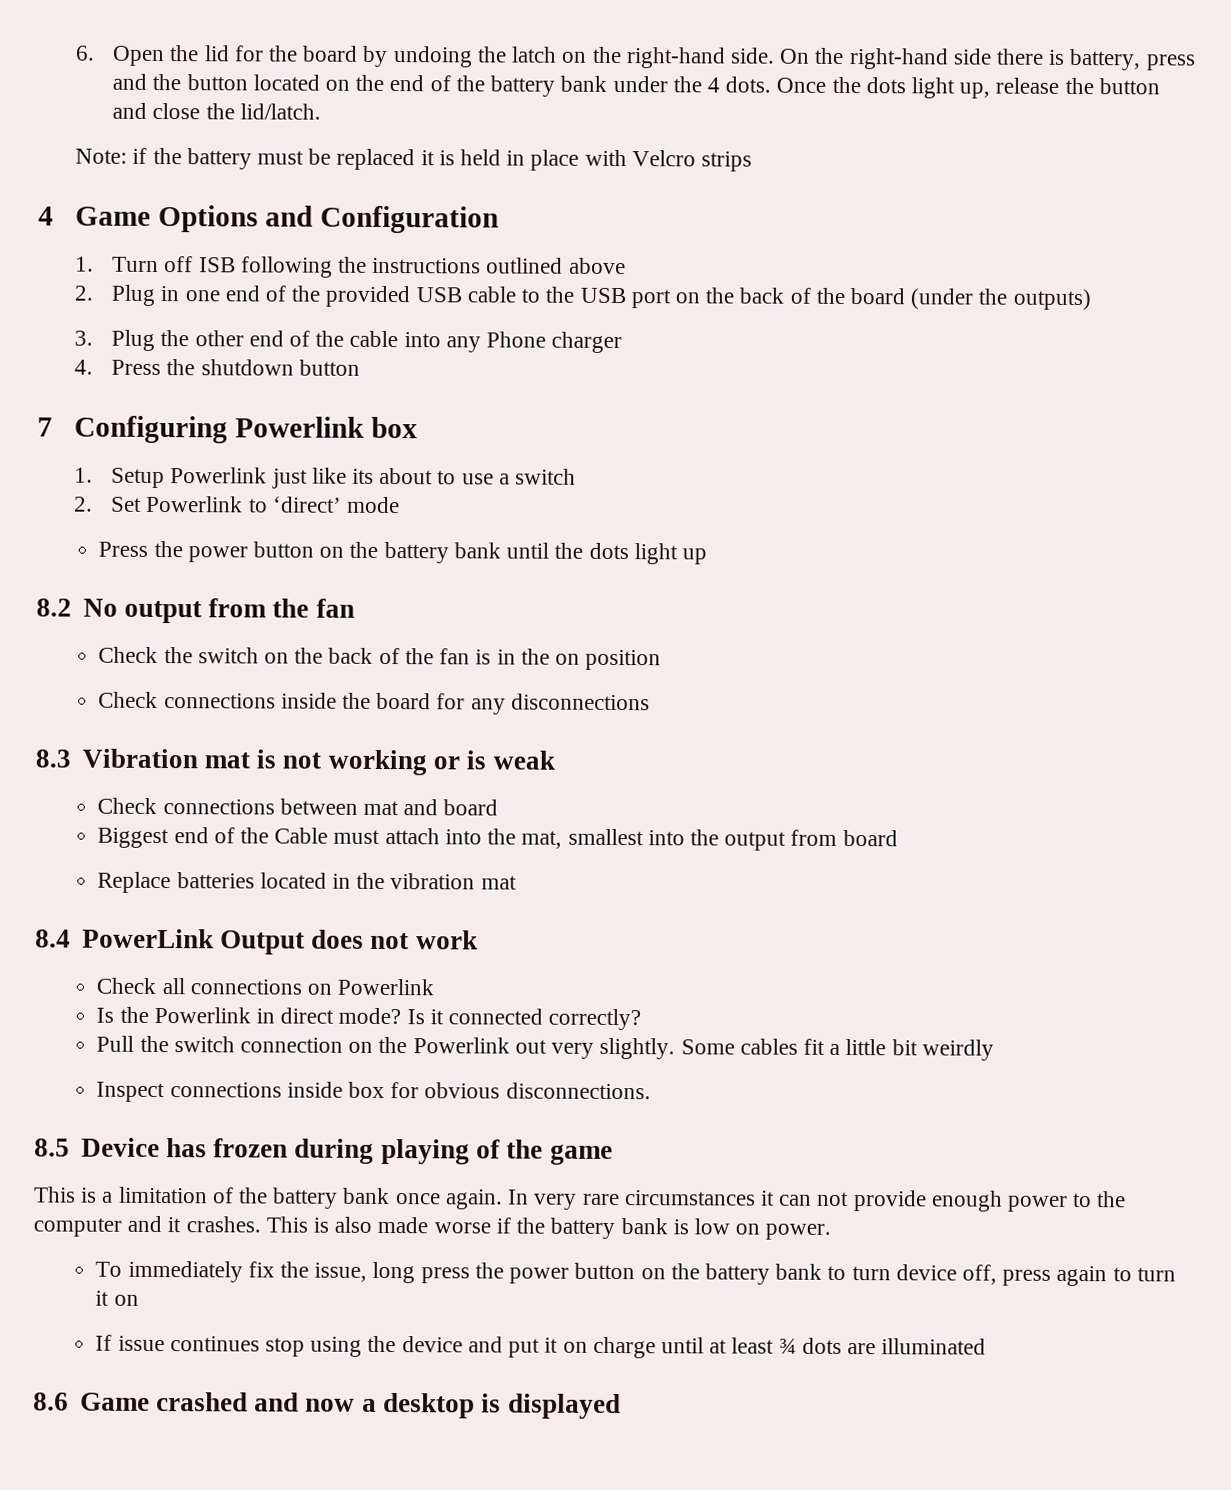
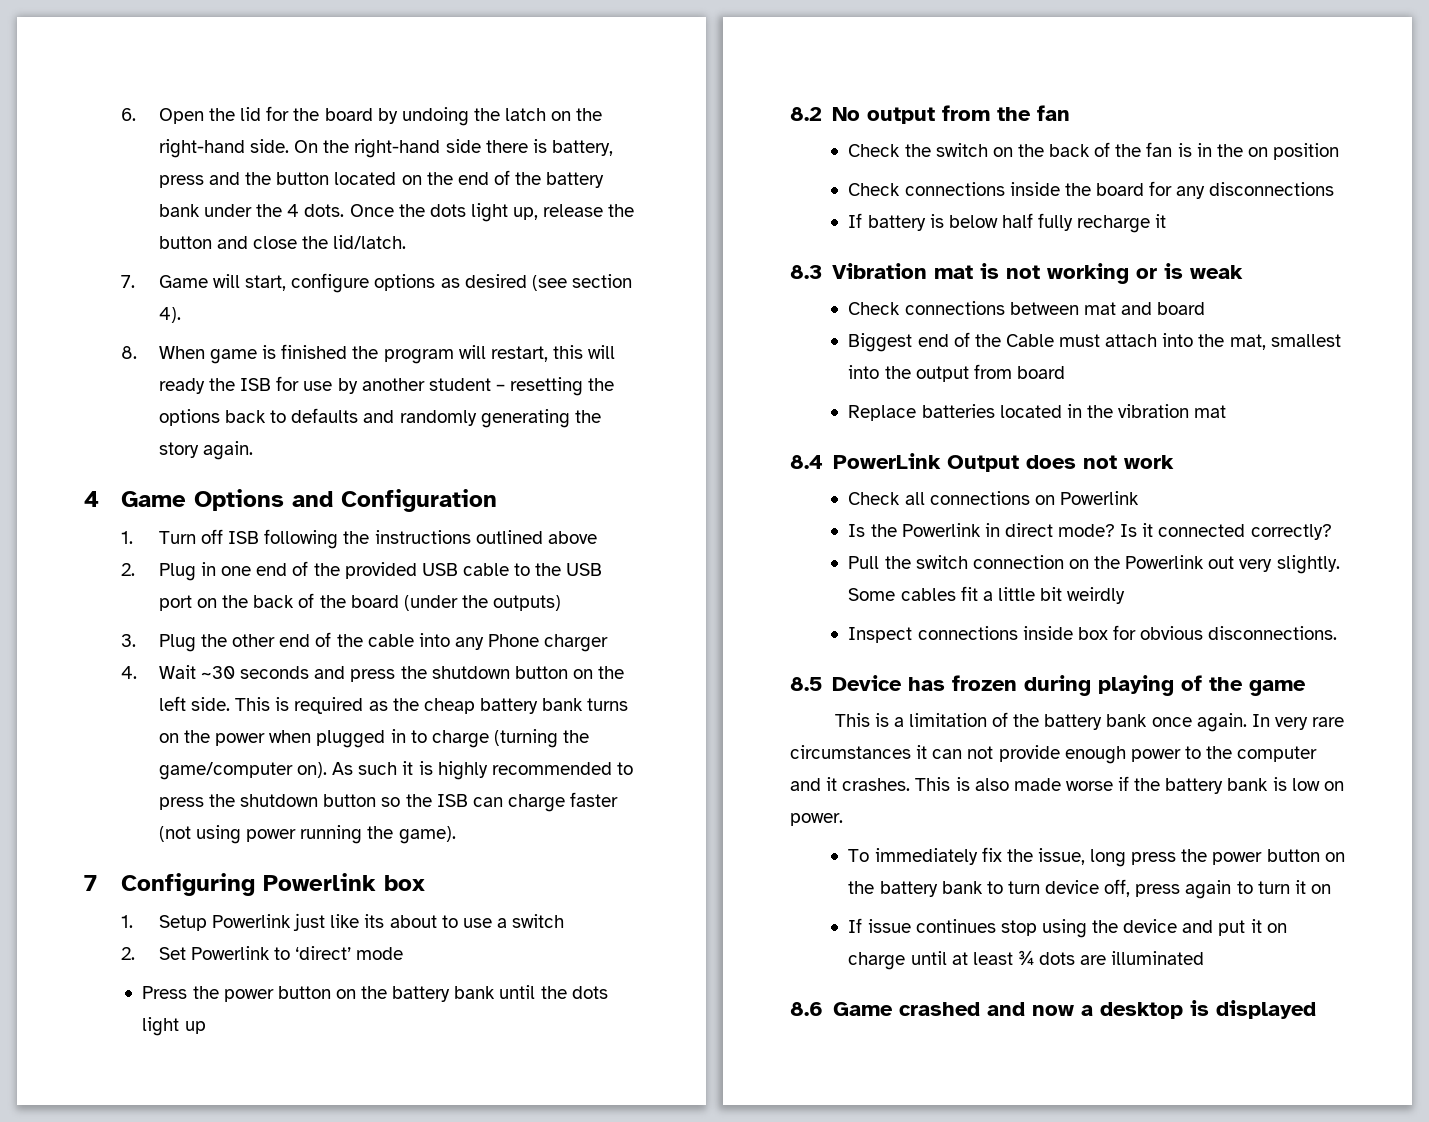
[75,147,753,172] Note: if the battery must be replaced it is held in place with Velcro strips -> [121,273,632,293] [158,307,181,323] [121,344,616,364] [158,376,615,396] [158,408,601,428] [158,441,254,460] 7. Game will start, configure options as desired (see section 4). // 8. When game is finished the program will restart, this will ready the ISB for use by another student – resetting the options back to defaults and randomly generating the story again.
[111,359,360,376] Press the shutdown button -> [158,665,625,682] [158,696,629,714] [158,729,590,748] [158,761,633,780] [158,792,619,812] [158,825,456,844] Wait ~30 seconds and press the shutdown button on the left side. This is required as the cheap battery bank turns on the power when plugged in to charge (turning the game/computer on). As such it is highly recommended to press the shutdown button so the ISB can charge faster (not using power running the game).
(650, 702) none -> [848,213,1167,233] // If battery is below half fully recharge it

